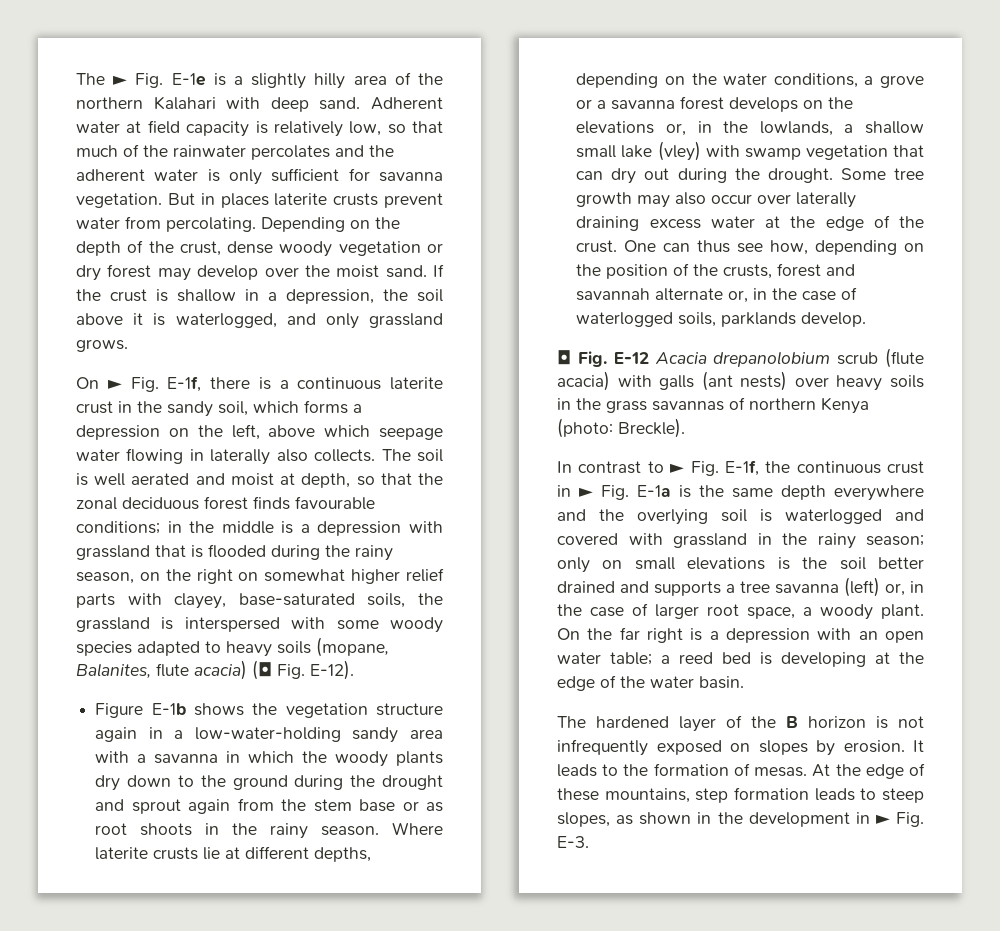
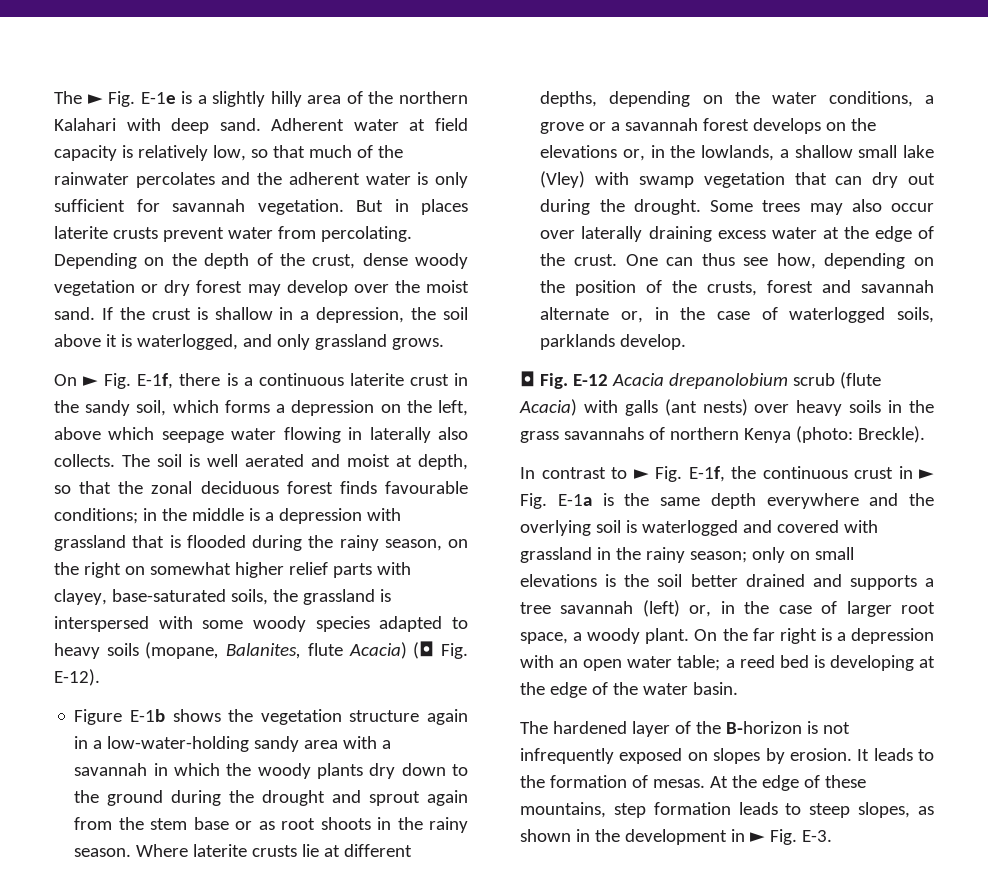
[379,172,443,182] savanna -> [172,199,245,212] savannah
[194,660,247,680] acacia) -> [348,642,407,659] Acacia)
[154,754,219,764] savanna -> [74,763,148,776] savannah
[611,100,676,110] savanna -> [625,118,699,131] savannah
[657,141,701,161] (vley) -> [540,171,586,188] (Vley)
[894,168,924,180] [576,192,633,207] tree growth -> [762,200,801,212] trees
[557,371,610,391] acacia) -> [519,399,577,416] Acacia)
[652,401,724,411] savannas -> [563,427,644,440] savannahs
[775,584,839,594] savanna -> [560,601,634,614] savannah
[786,716,866,728] B horizon -> [725,721,802,734] B-horizon

